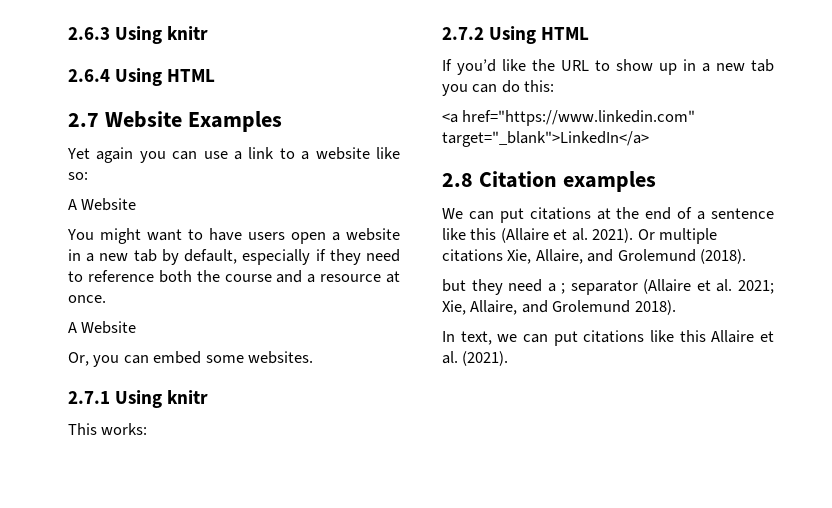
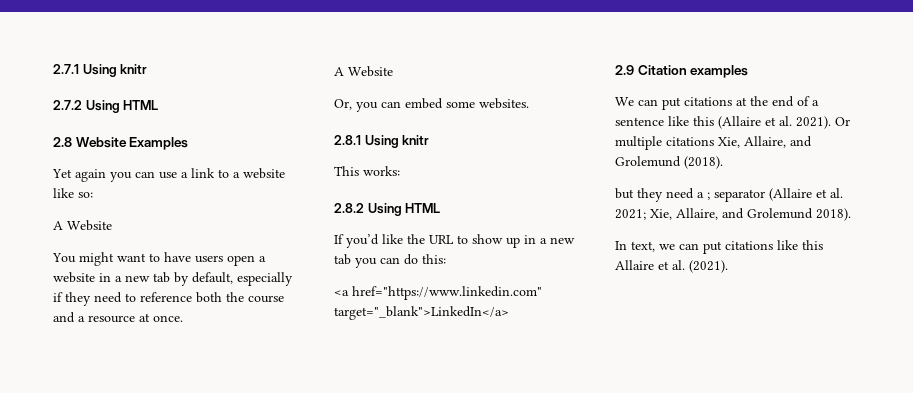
[68,26,209,44] [68,68,216,86] [68,113,99,127] 2.6.3 Using knitr // 2.6.4 Using HTML // 2.7 -> [53,64,148,77] [53,100,159,113] [53,137,72,147] 2.7.1 Using knitr // 2.7.2 Using HTML // 2.8
[68,391,110,404] 2.7.1 -> [334,135,361,145] 2.8.1
[442,27,484,40] 2.7.2 -> [334,203,364,213] 2.8.2
[442,173,473,187] 2.8 -> [615,65,634,75] 2.9

